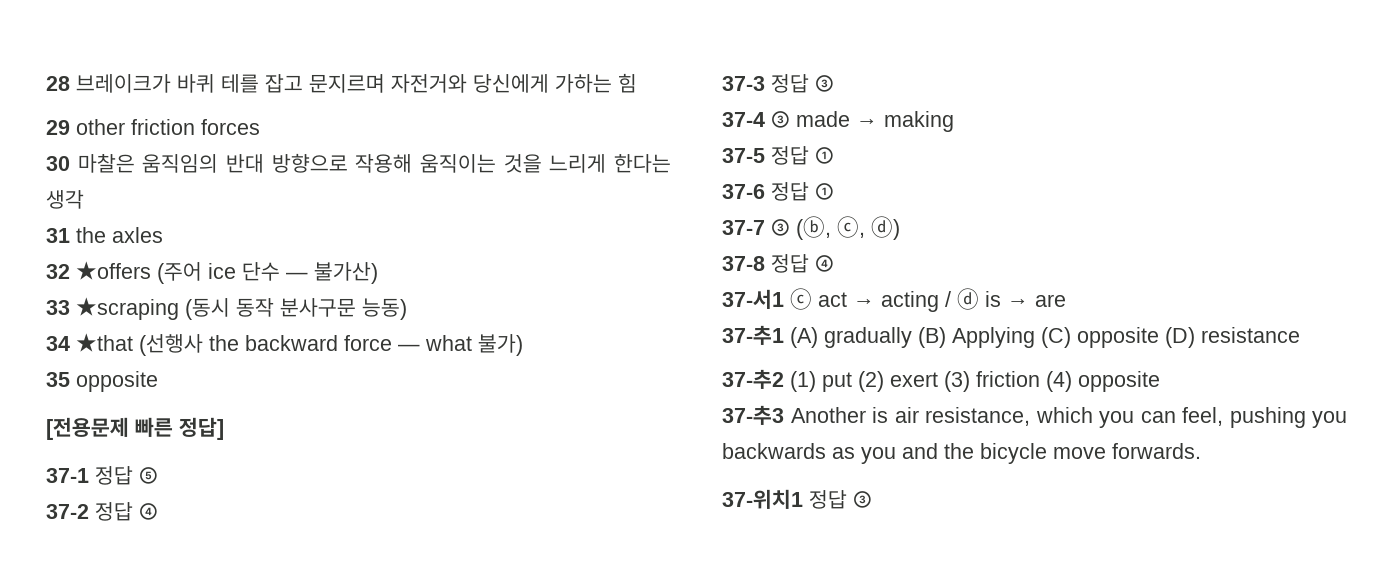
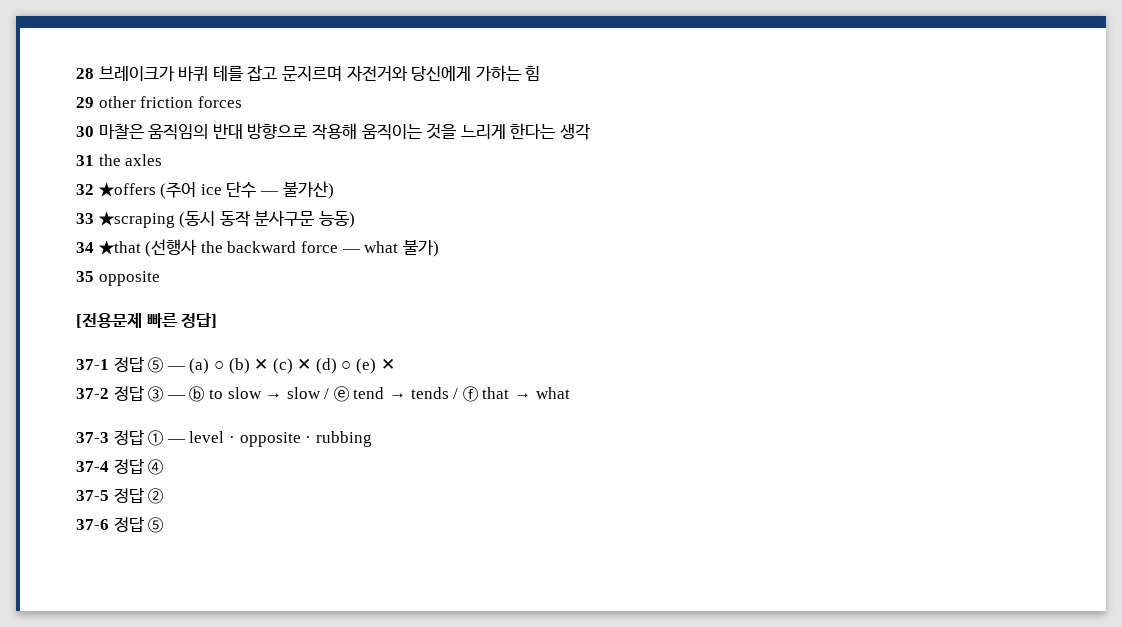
[46,502,158,521] [722,74,834,93] [722,111,954,132] // 37-2 정답 ④ // 37-3 정답 ③ // 37-4 ③ made → making -> [166,358,395,374] [76,386,570,402] [76,430,372,447] [76,459,164,475] — (a) ○ (b) ✕ (c) ✕ (d) ○ (e) ✕ // 37-2 정답 ③ — ⓑ to slow → slow / ⓔ tend → tends / ⓕ that → what // 37-3 정답 ① — level · opposite · rubbing // 37-4 정답 ④
[815,147,834,164] ① -> [148,488,164,504] ②
[815,183,834,200] [722,216,900,240] [722,254,834,273] [722,288,1066,312] [722,325,1300,348] [722,369,1160,392] [722,405,1347,428] [722,443,1201,464] [722,489,872,509] ① // 37-7 ③ (ⓑ, ⓒ, ⓓ) // 37-8 정답 ④ // 37-서1 ⓒ act → acting / ⓓ is → are // 37-추1 (A) gradually (B) Applying (C) opposite (D) resistance // 37-추2 (1) put (2) exert (3) friction (4) opposite // 37-추3 Another is air resistance, which you can feel, pushing you backwards as you and the bicycle move forwards. // 37-위치1 정답 ③ -> [148,517,164,533] ⑤

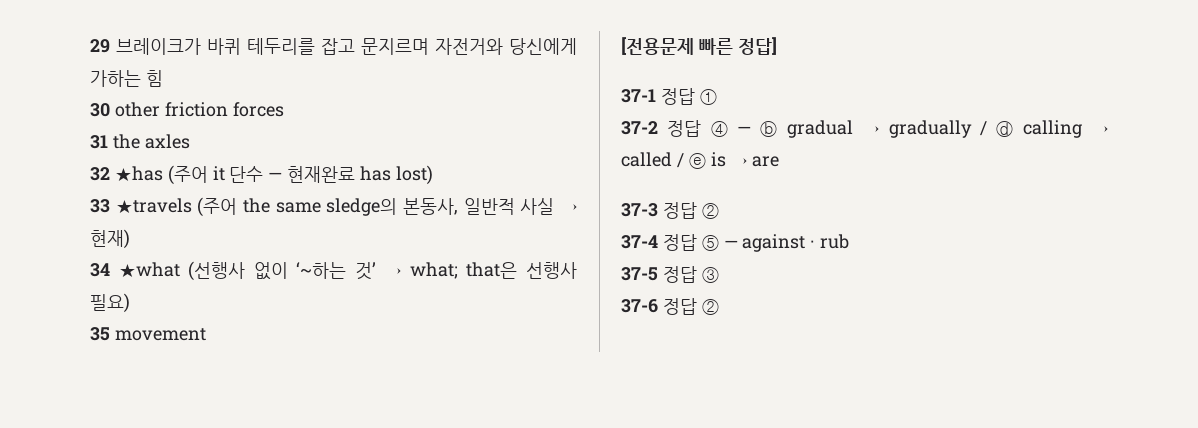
[76,68,94,79] 28 -> [90,39,110,53] 29
[212,65,243,81] 테를 -> [247,38,315,55] 테두리를
[76,97,94,108] 29 -> [90,103,110,117] 30
[76,123,590,140] [76,154,163,166] [76,181,334,199] [76,210,355,228] [76,239,439,257] 30 마찰은 움직임의 반대 방향으로 작용해 움직이는 것을 느리게 한다는 생각 // 31 the axles // 32 ★offers (주어 ice 단수 — 불가산) // 33 ★scraping (동시 동작 분사구문 능동) // 34 ★that (선행사 the backward force — what 불가) -> [90,134,190,149] [90,165,433,185] [90,197,577,217] [90,229,130,249] [90,261,577,281] [90,293,130,313] 31 the axles // 32 ★has (주어 it 단수 — 현재완료 has lost) // 33 ★travels (주어 the same sledge의 본동사, 일반적 사실 → 현재) // 34 ★what (선행사 없이 ‘~하는 것’ → what; that은 선행사 필요)
[98,271,160,286] opposite -> [114,328,206,341] movement
[148,357,395,374] ⑤ — (a) ○ (b) ✕ (c) ✕ (d) ○ (e) ✕ -> [699,89,717,105] ①
[148,386,164,402] ③ -> [710,121,728,137] ④
[208,386,570,402] [76,430,372,447] [76,459,164,475] to slow → slow / ⓔ tend → tends / ⓕ that → what // 37-3 정답 ① — level · opposite · rubbing // 37-4 정답 ④ -> [786,120,1108,138] [621,152,780,169] [621,202,719,219] [621,234,850,252] gradual → gradually / ⓓ calling → called / ⓔ is → are // 37-3 정답 ② // 37-4 정답 ⑤ — against · rub
[148,488,164,504] ② -> [701,267,719,283] ③
[148,517,164,533] ⑤ -> [701,299,719,315] ②

